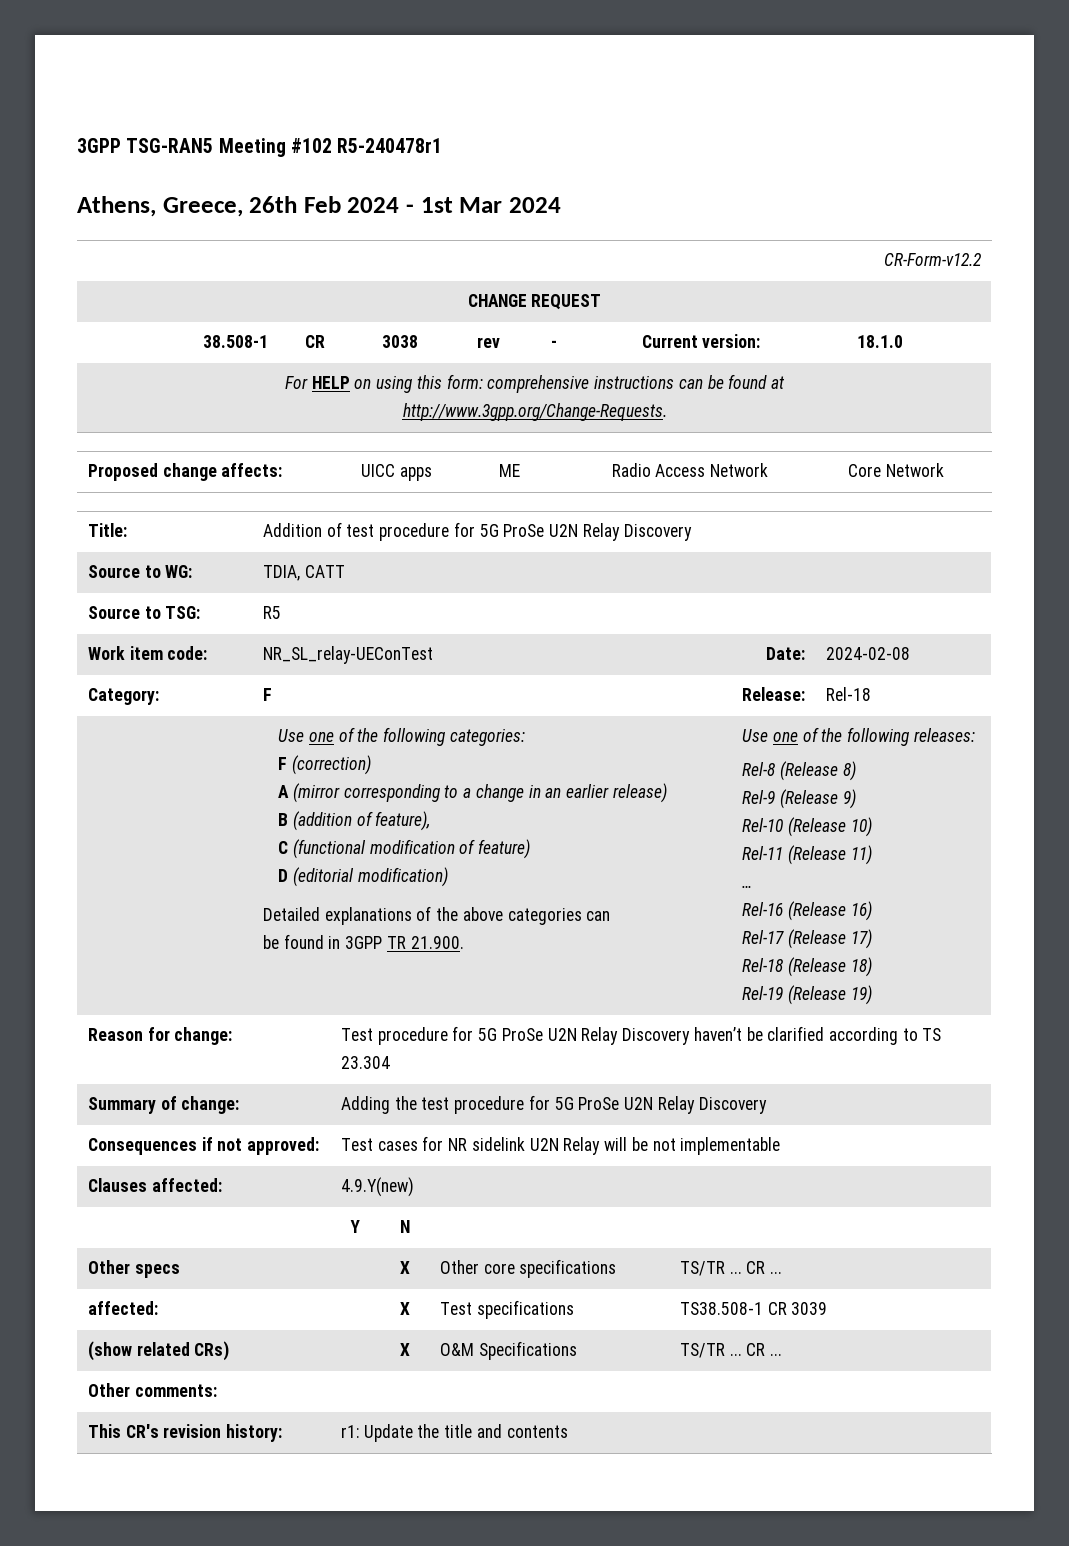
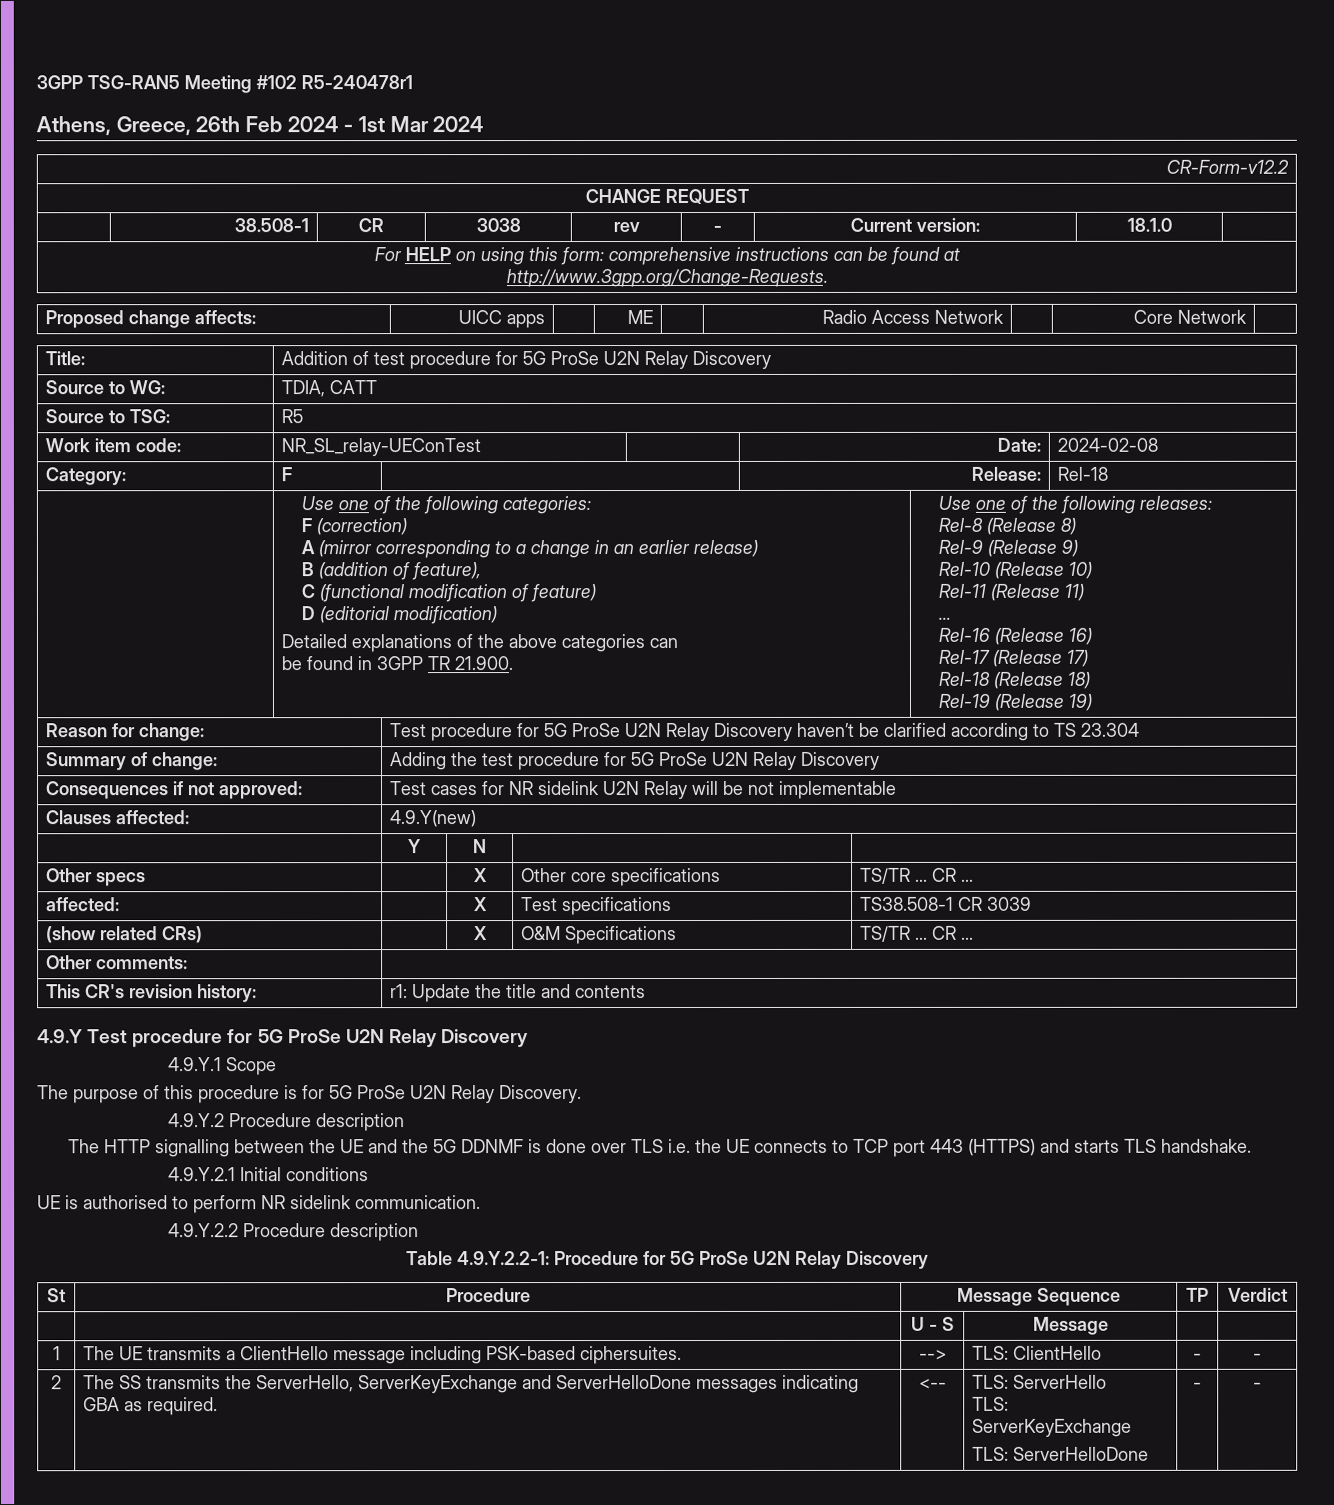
(568, 1431) none -> [37,1029,530,1048] [168,1057,278,1076] [37,1085,582,1104] [168,1113,406,1132] [68,1138,1253,1158] [168,1167,370,1182] [37,1195,481,1214] [168,1223,420,1242] [406,1250,929,1269] [47,1288,66,1303] [445,1288,531,1303] [957,1287,1121,1306] [1186,1287,1209,1302] [1227,1287,1288,1302] [910,1316,955,1331] [1032,1316,1109,1335] [52,1346,61,1361] [83,1345,683,1365] [918,1349,947,1360] [972,1345,1103,1360] [1193,1353,1202,1360] [1253,1353,1262,1360] [51,1375,62,1390] [83,1374,860,1394] [83,1397,219,1416] [918,1378,947,1389] [972,1374,1108,1389] [972,1396,1010,1411] [972,1418,1133,1437] [972,1446,1150,1461] [1193,1382,1202,1389] [1253,1382,1262,1389] // 4.9.Y Test procedure for 5G ProSe U2N Relay Discovery // 4.9.Y.1 Scope // The purpose of this procedure is for 5G ProSe U2N Relay Discovery. // 4.9.Y.2 Procedure description // The HTTP signalling between the UE and the 5G DDNMF is done over TLS i.e. the UE connects to TCP port 443 (HTTPS) and starts TLS handshake. // 4.9.Y.2.1 Initial conditions // UE is authorised to perform NR sidelink communication. // 4.9.Y.2.2 Procedure description // Table 4.9.Y.2.2-1: Procedure for 5G ProSe U2N Relay Discovery // St | Procedure | Message Sequence | TP | Verdict // | | U - S | Message | | // 1 | The UE transmits a ClientHello message including PSK-based ciphersuites. | --> | TLS: ClientHello | - | - // 2 | The SS transmits the ServerHello, ServerKeyExchange and ServerHelloDone messages indicating GBA as required. | <-- | TLS: ServerHello // TLS: ServerKeyExchange // TLS: ServerHelloDone | - | -

